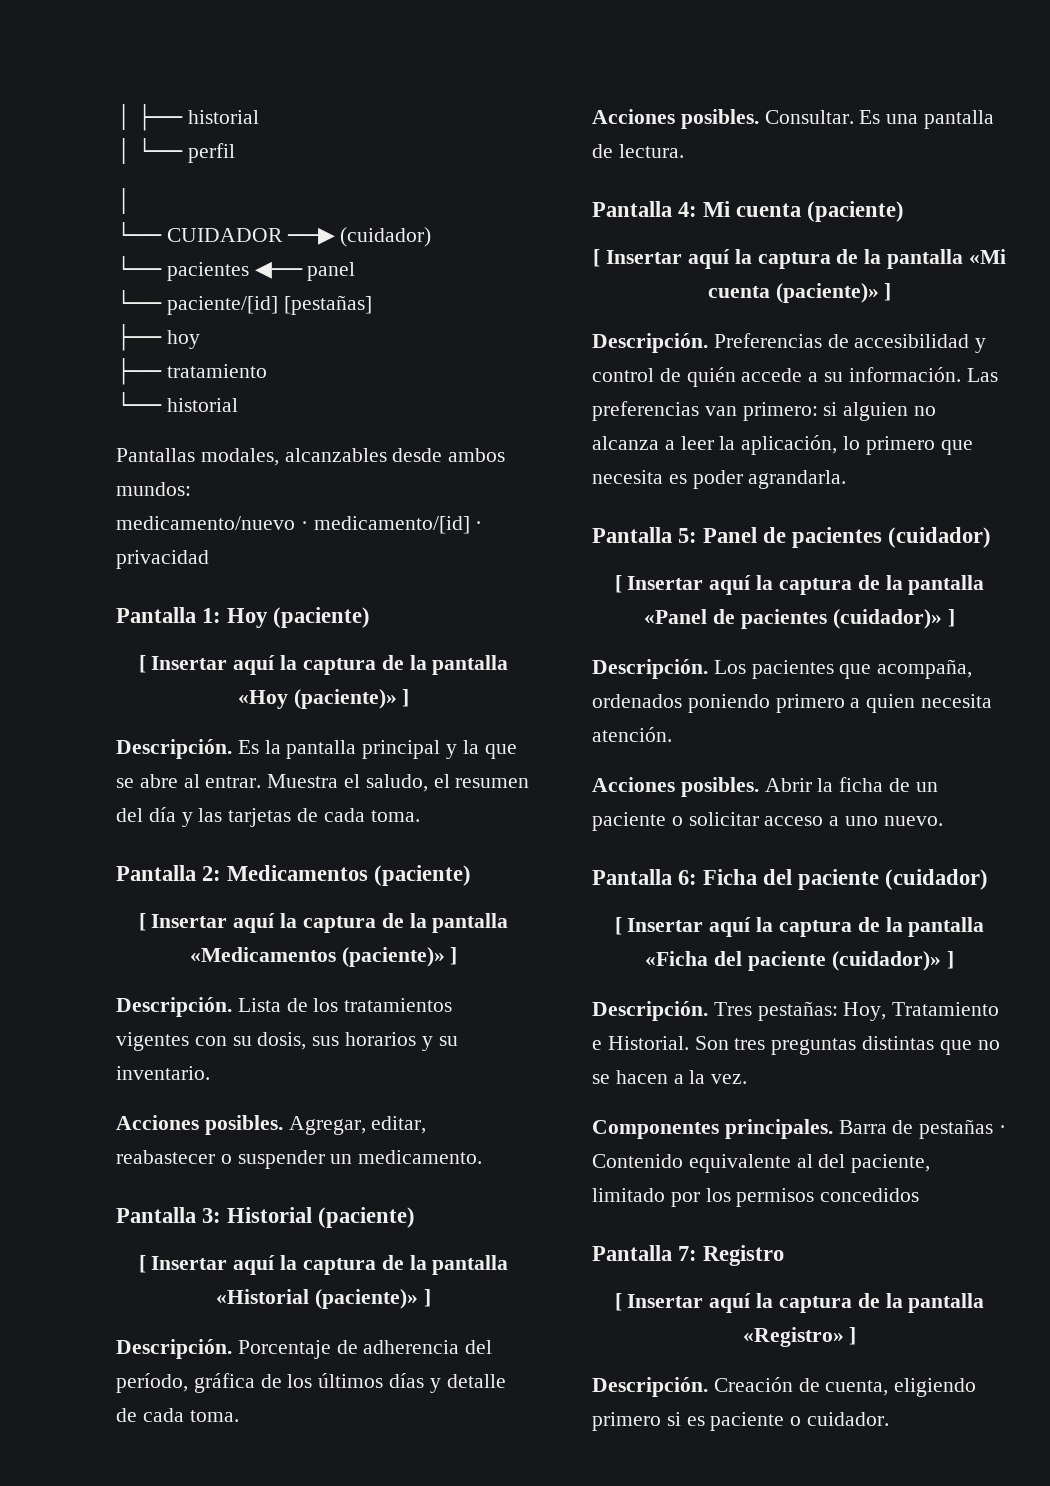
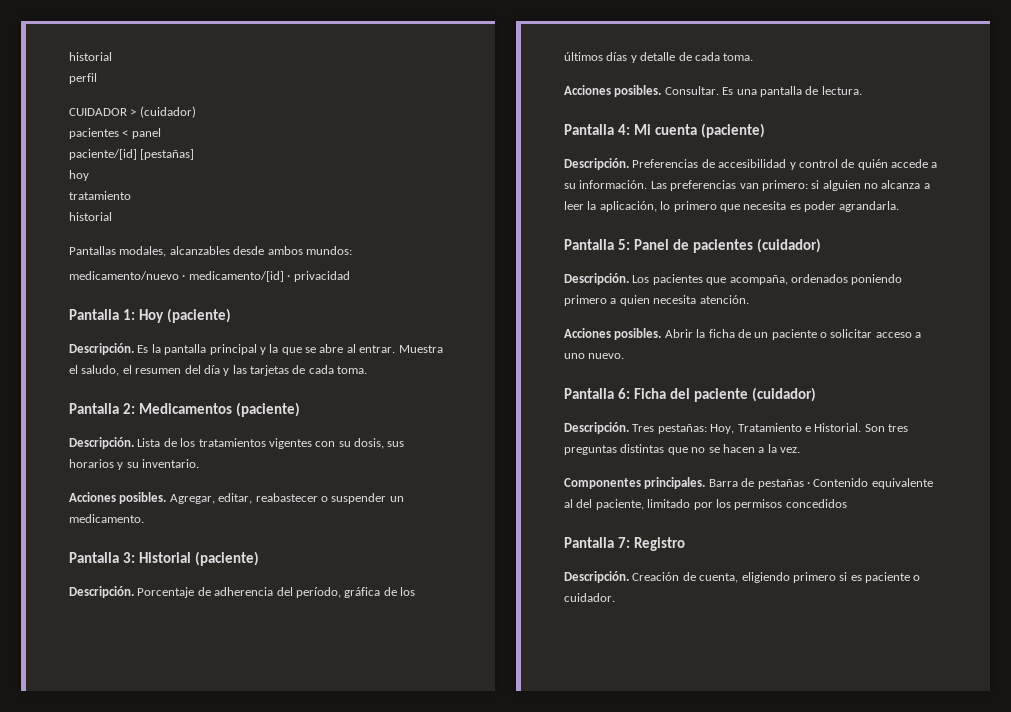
[116,104,259,131] [116,138,183,164] │ ├── historial // │ └── -> [69,52,112,61] historial //
[116,188,131,214] [116,222,432,247] [116,256,303,281] │ // └── CUIDADOR ──▶ (cuidador) // └── pacientes ◀── -> [69,106,196,118] [69,128,129,139] CUIDADOR > (cuidador) // pacientes <
[116,290,162,310] └── -> (161, 133) none
[116,324,162,351] ├── -> (195, 154) none
[116,358,162,385] ├── -> (89, 175) none
[116,392,162,412] └── -> (131, 195) none
[138,655,509,675] [237,689,410,709] // [ Insertar aquí la captura de la pantalla «Hoy (paciente)» ] -> (231, 315) none
[138,913,509,933] [189,947,458,967] // [ Insertar aquí la captura de la pantalla «Medicamentos (paciente)» ] -> (300, 409) none
[138,1255,509,1275] [216,1289,431,1309] // [ Insertar aquí la captura de la pantalla «Historial (paciente)» ] -> (259, 558) none
[593,249,1006,269] [707,283,892,303] // [ Insertar aquí la captura de la pantalla «Mi cuenta (paciente)» ] -> (765, 130) none
[614,575,985,595] [644,609,955,629] // [ Insertar aquí la captura de la pantalla «Panel de pacientes (cuidador)» ] -> (821, 245) none
[614,917,985,937] [645,951,954,971] // [ Insertar aquí la captura de la pantalla «Ficha del paciente (cuidador)» ] -> (816, 394) none
[614,1293,985,1313] [742,1327,857,1347] // [ Insertar aquí la captura de la pantalla «Registro» ] -> (685, 544) none

